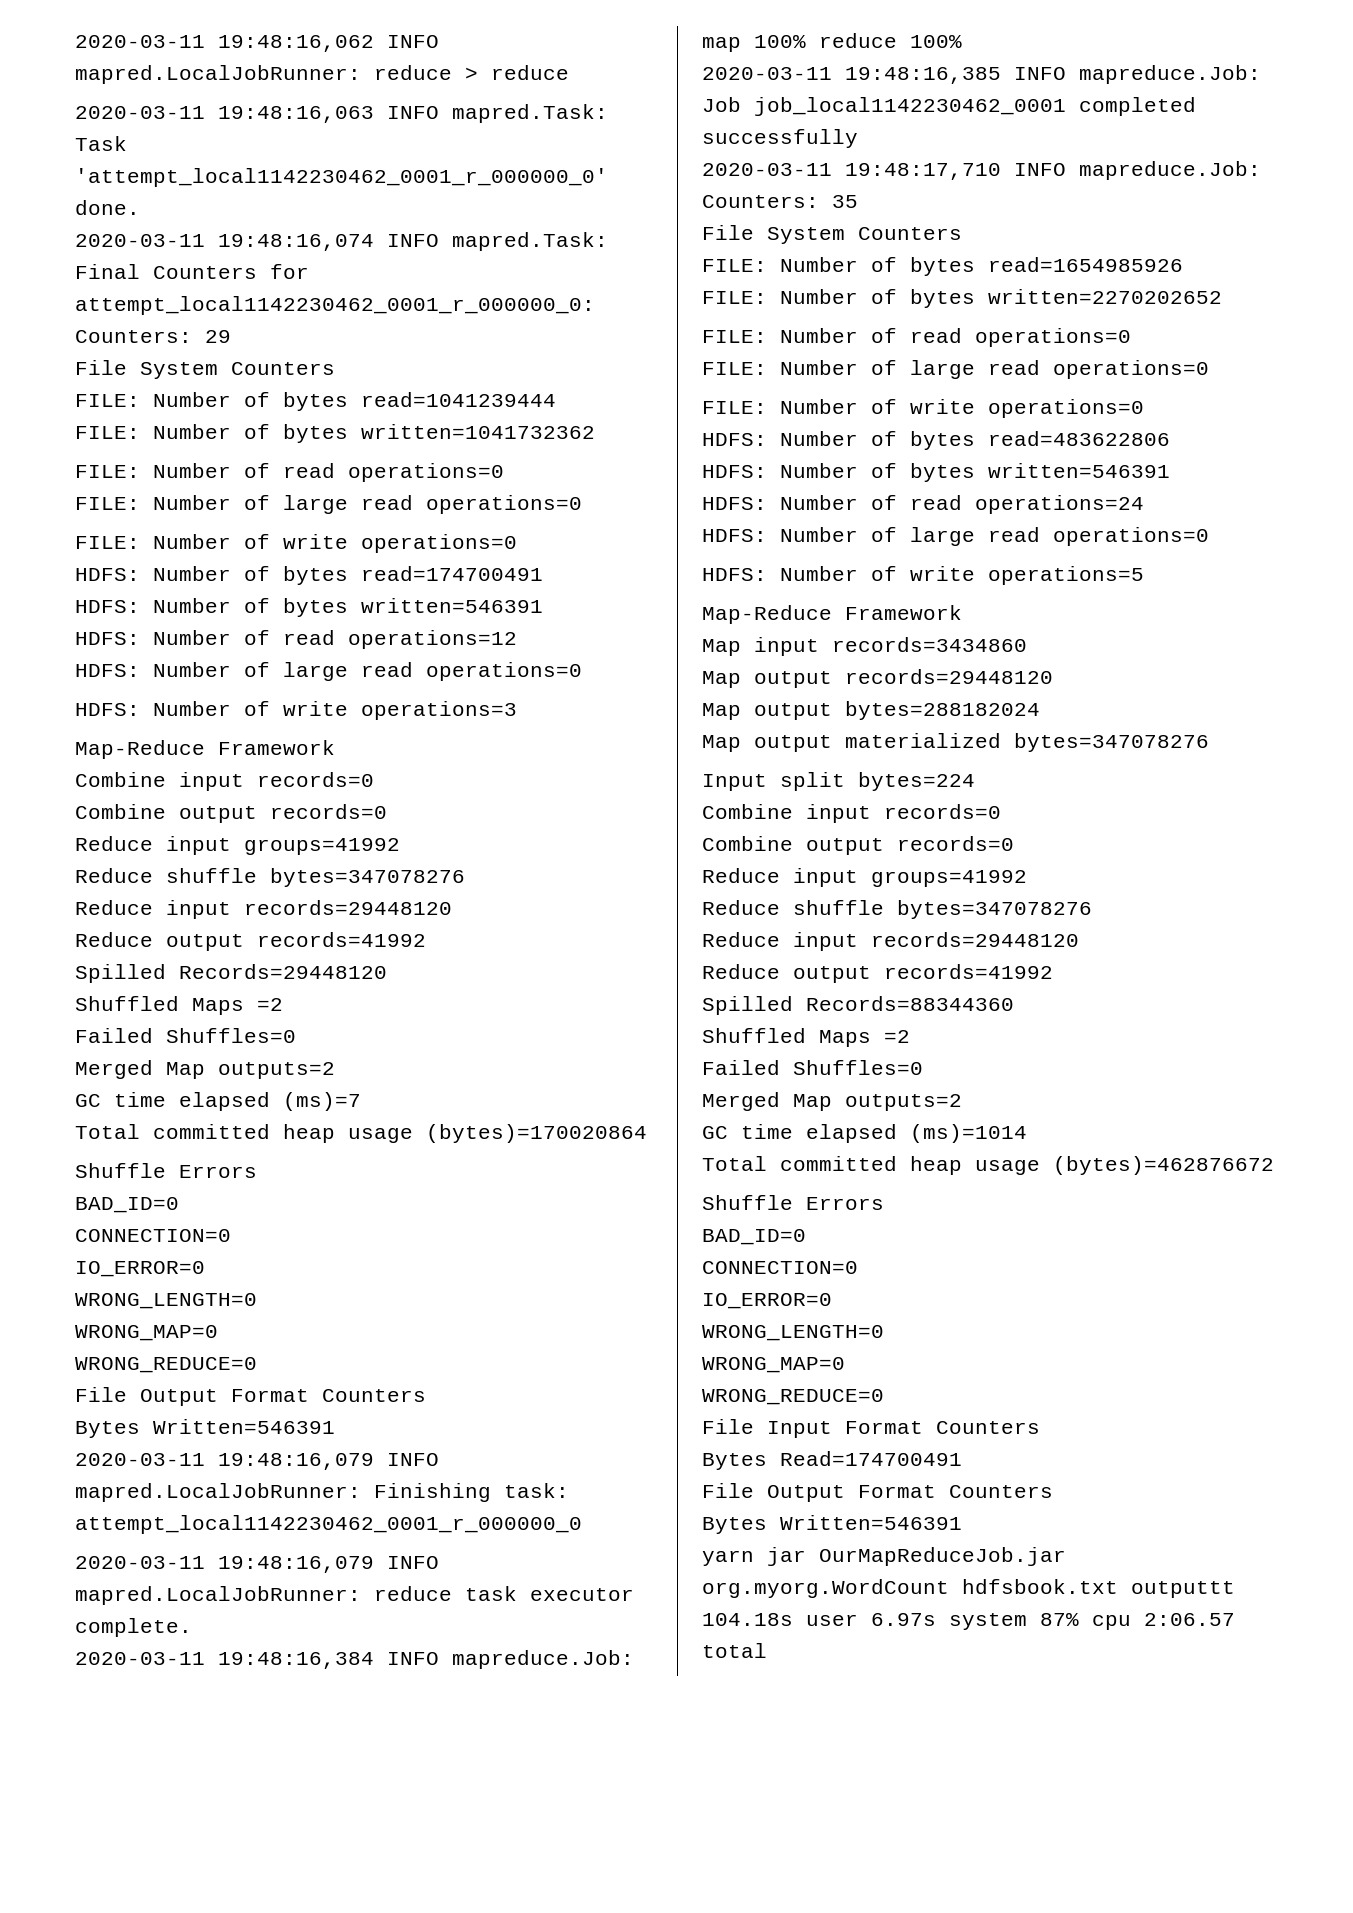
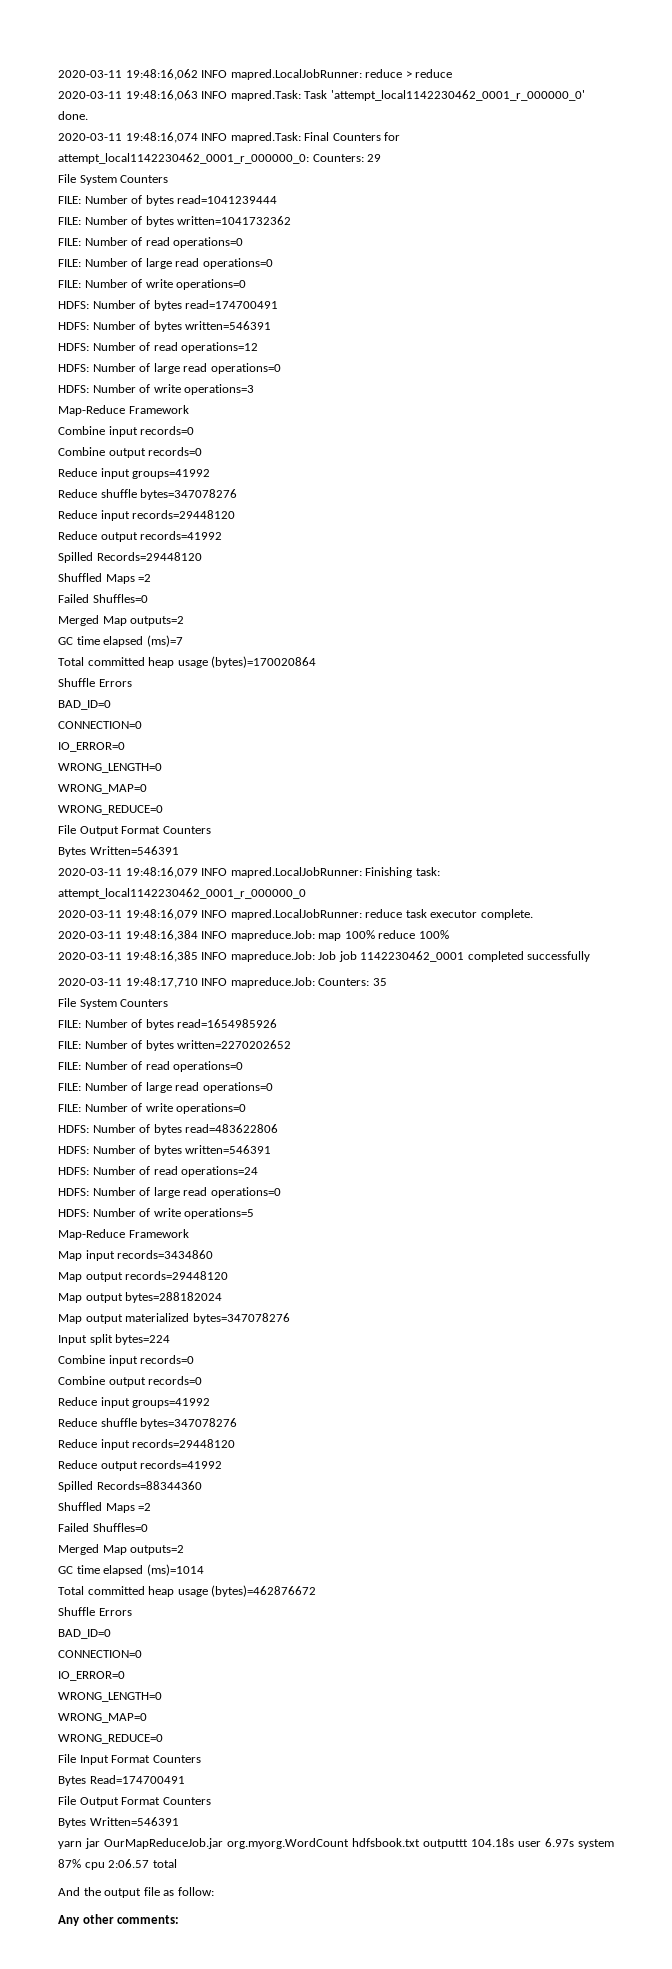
[754,97,1066,116] job_local1142230462_0001 -> [338,951,465,962] job 1142230462_0001
(767, 1650) none -> [58,1887,214,1898] [58,1914,180,1926] // And the output file as follow: // Any other comments:

